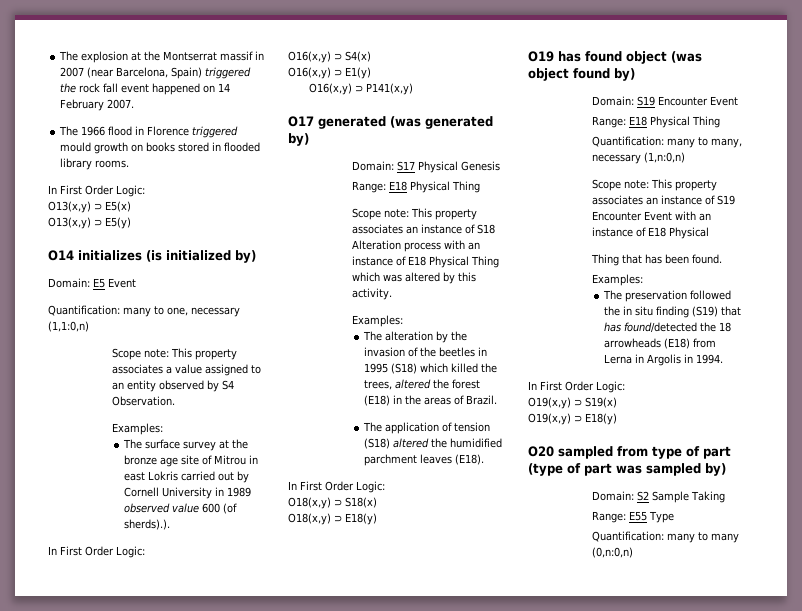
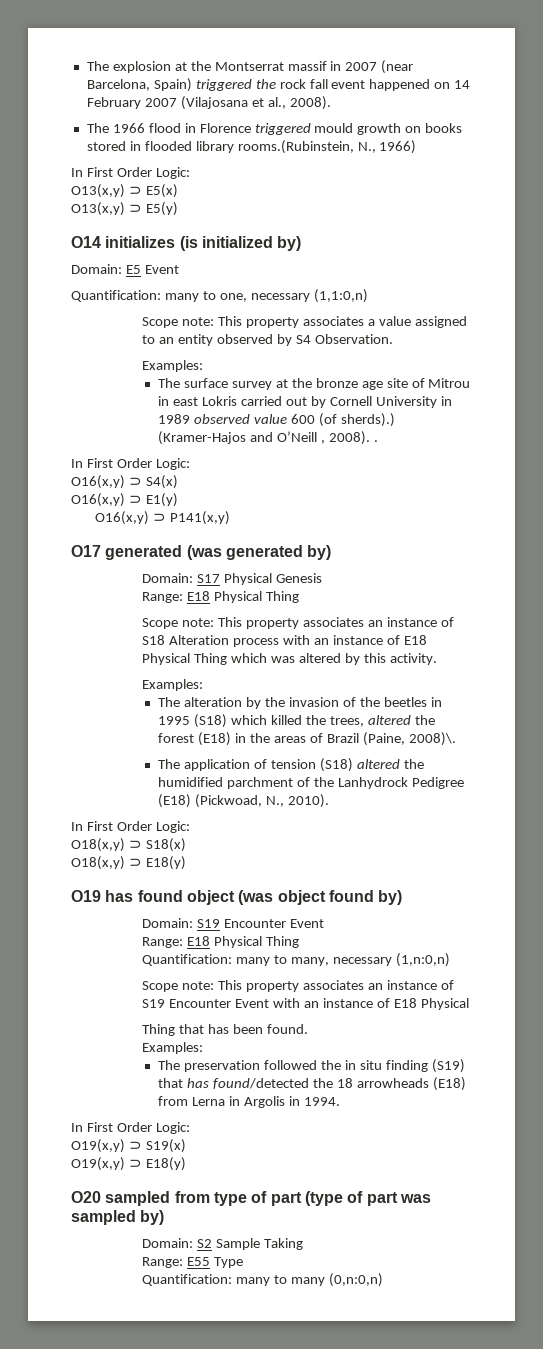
[107,99,135,109] 2007. -> [144,96,331,110] 2007 (Vilajosana et al., 2008).
[95,160,130,168] rooms. -> [237,140,417,154] rooms.(Rubinstein, N., 1966)
[124,519,171,530] sherds).). -> [340,413,395,427] [158,431,378,445] sherds).) (Kramer-Hajos and O’Neill , 2008). .
[466,395,498,405] Brazil. -> [326,732,456,746] Brazil (Paine, 2008)\.
[420,454,485,465] leaves (E18). -> [297,777,464,789] [158,794,329,808] of the Lanhydrock Pedigree (E18) (Pickwoad, N., 2010).

